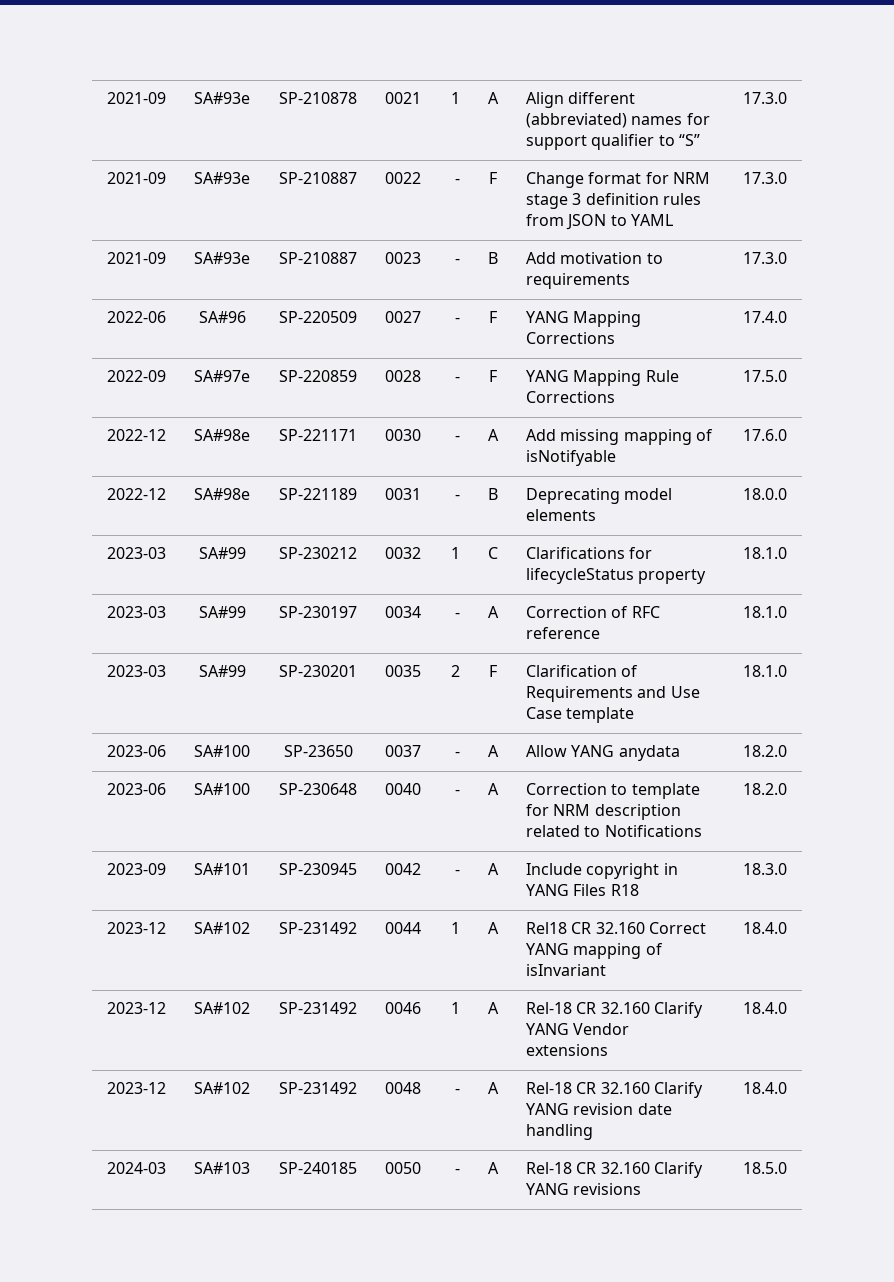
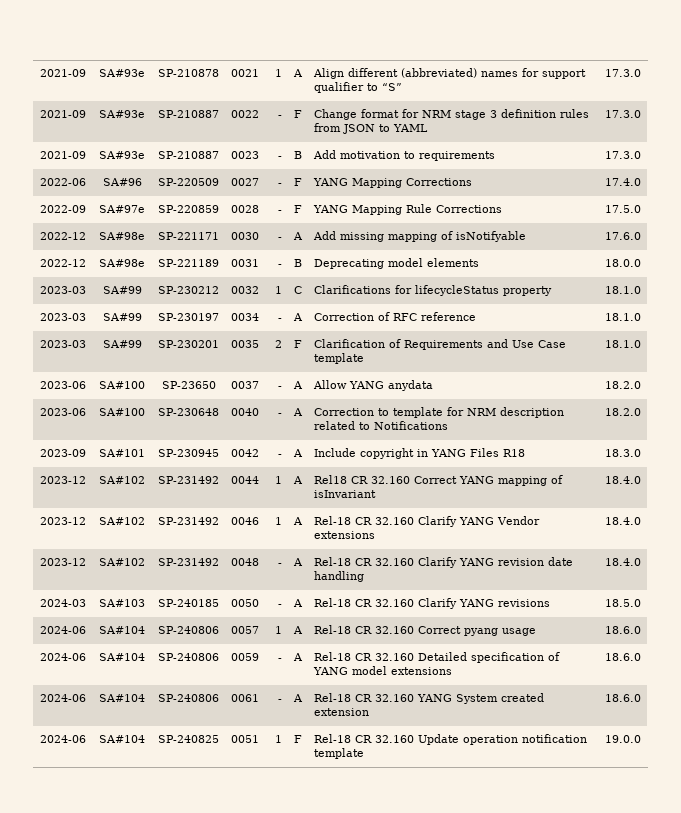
(787, 1168) none -> [40,626,86,634] [99,626,145,634] [158,626,219,634] [231,626,260,634] [274,626,282,634] [293,626,303,634] [314,625,537,636] [604,626,641,634] [40,653,86,661] [99,653,145,661] [158,653,219,661] [231,653,260,661] [277,658,282,661] [293,653,303,661] [314,652,561,663] [313,666,453,675] [604,653,641,661] [40,694,86,702] [99,694,145,702] [158,694,219,702] [231,694,260,702] [277,699,282,702] [293,694,303,702] [314,693,545,704] [314,708,370,716] [604,694,641,702] [40,735,86,743] [99,735,145,743] [158,735,219,743] [231,735,260,743] [274,735,282,743] [294,735,302,743] [314,734,588,745] [314,748,365,759] [604,735,641,743] // 2024-06 | SA#104 | SP-240806 | 0057 | 1 | A | Rel-18 CR 32.160 Correct pyang usage | 18.6.0 // 2024-06 | SA#104 | SP-240806 | 0059 | - | A | Rel-18 CR 32.160 Detailed specification of YANG model extensions | 18.6.0 // 2024-06 | SA#104 | SP-240806 | 0061 | - | A | Rel-18 CR 32.160 YANG System created extension | 18.6.0 // 2024-06 | SA#104 | SP-240825 | 0051 | 1 | F | Rel-18 CR 32.160 Update operation notification template | 19.0.0

